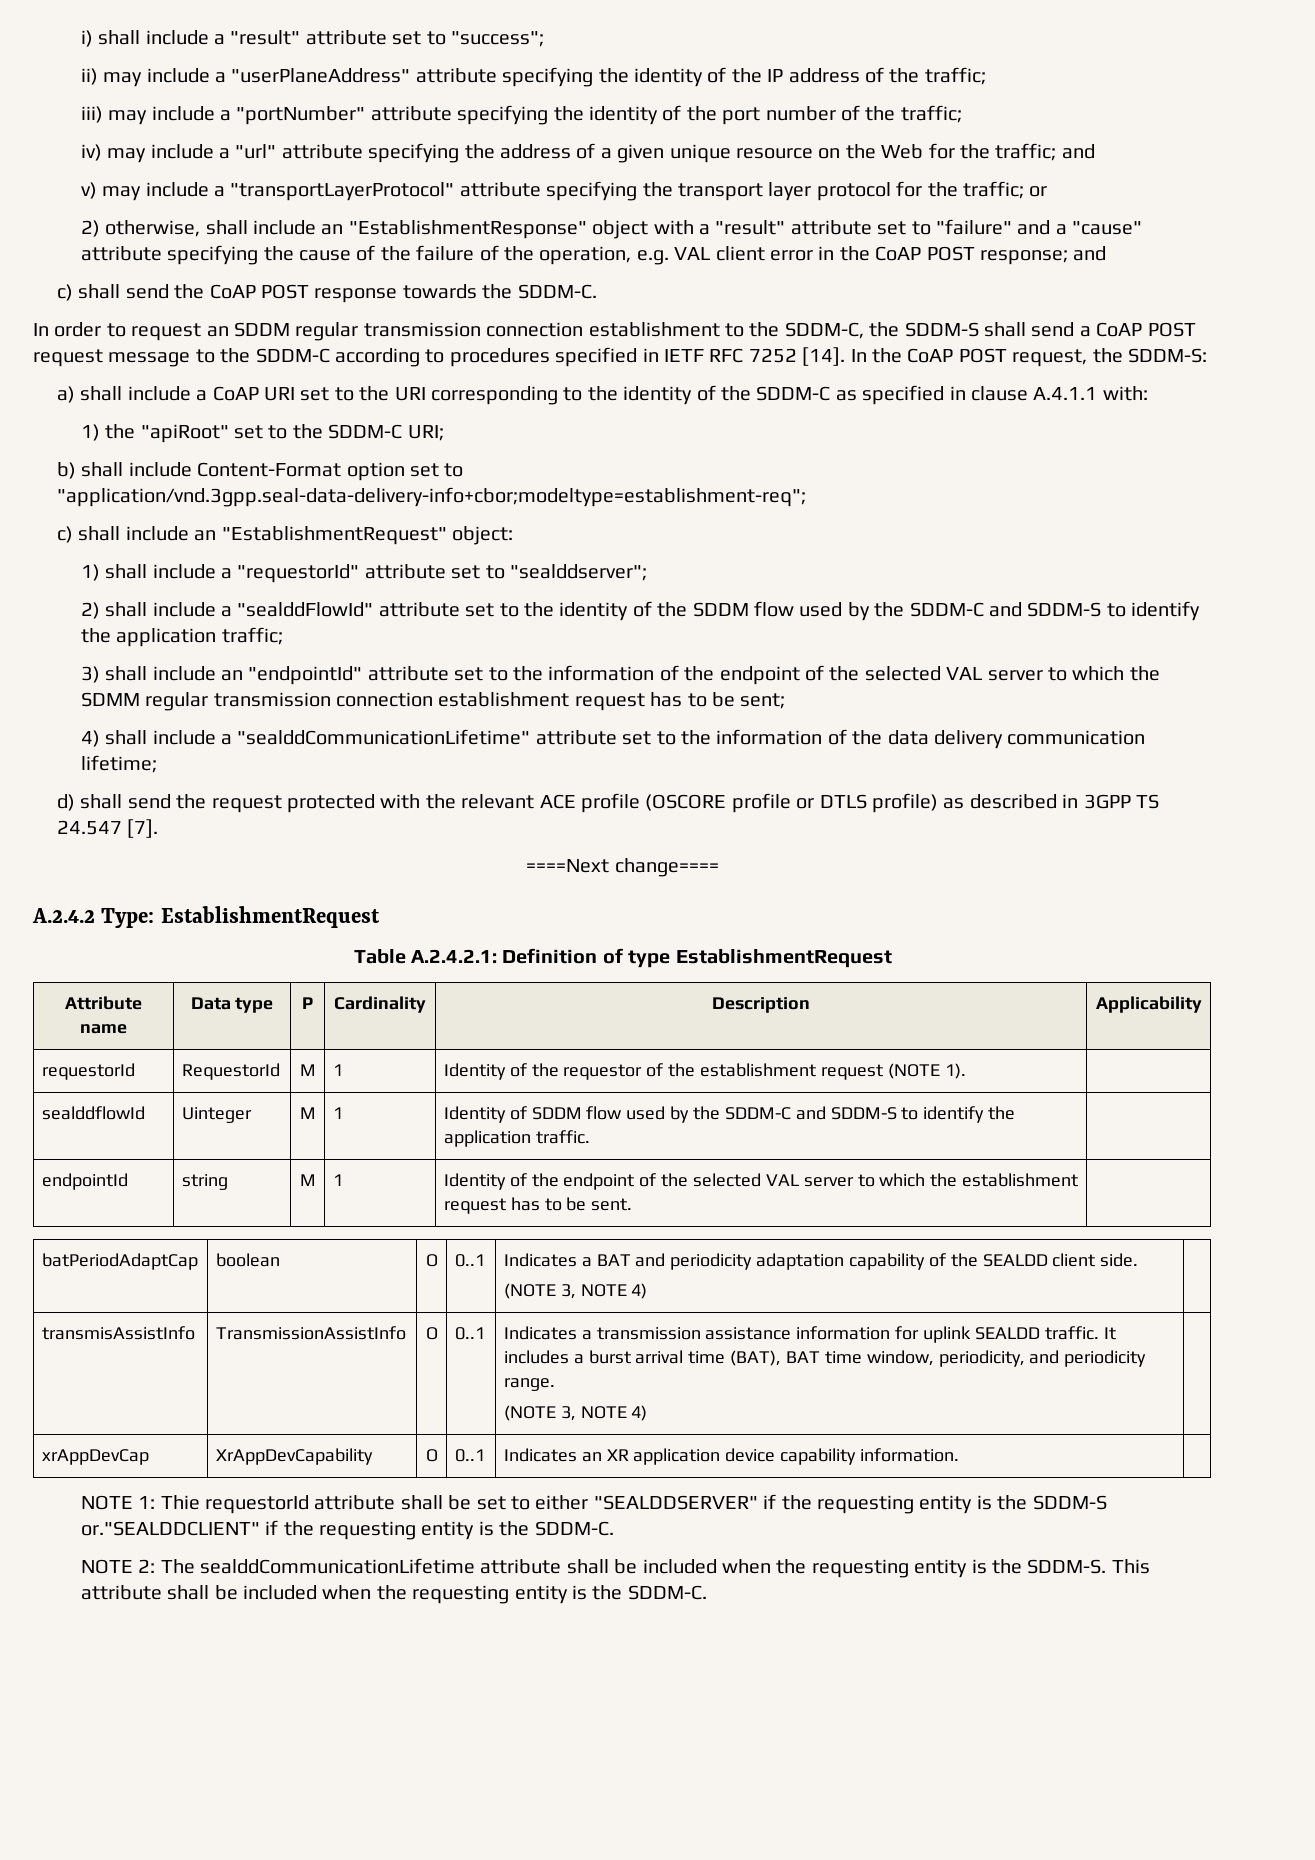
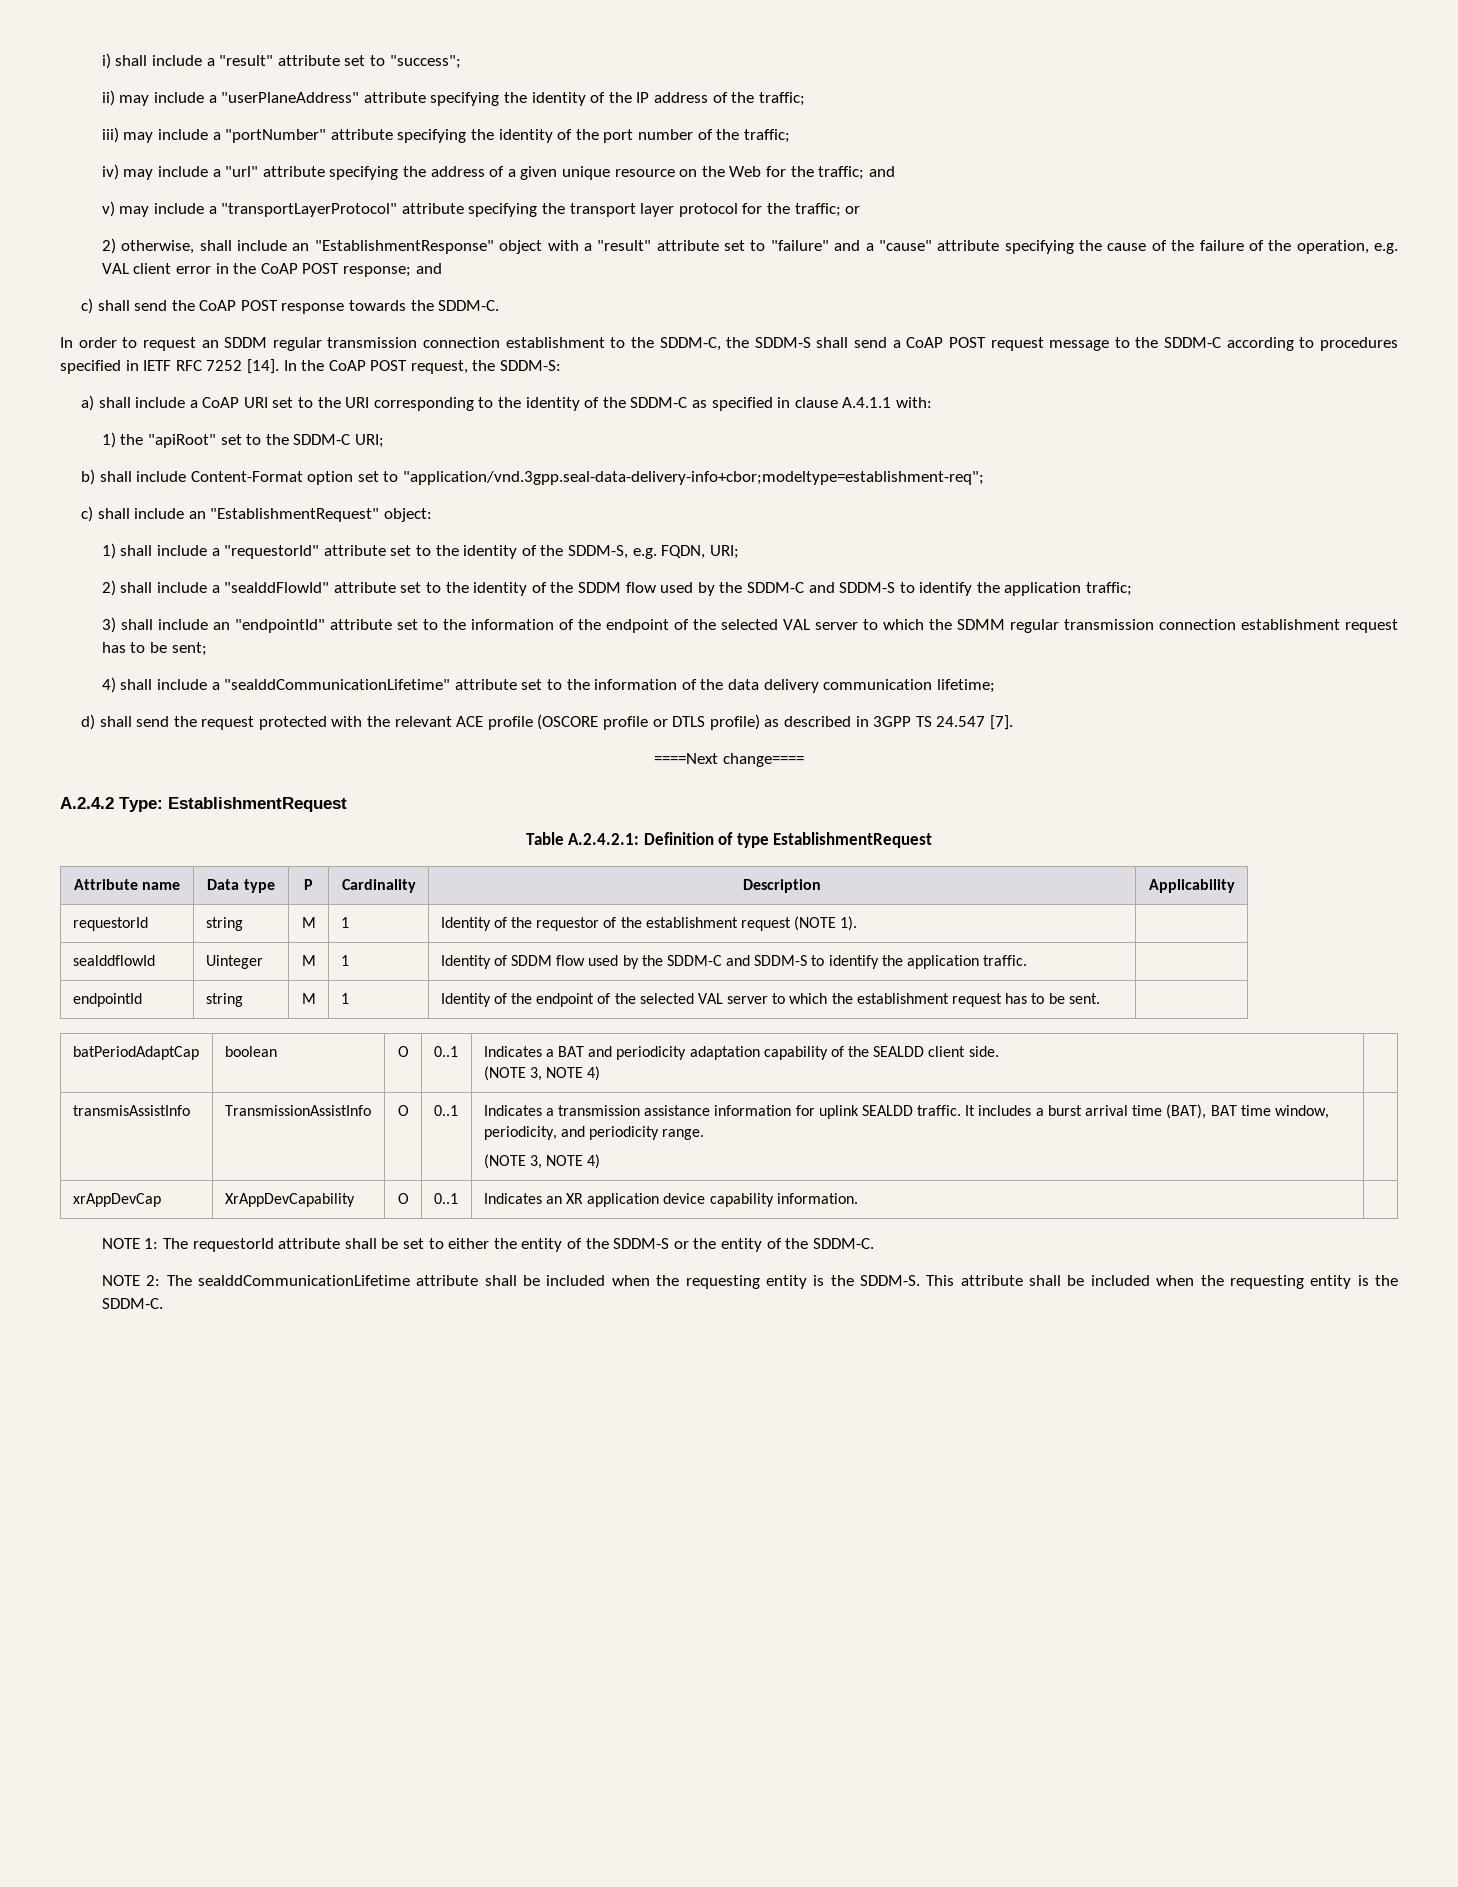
[510,564,648,581] "sealddserver"; -> [435,545,739,559] the identity of the SDDM-S, e.g. FQDN, URI;
[181,1063,280,1080] RequestorId -> [205,917,243,931] string
[160,1495,200,1510] Thie -> [163,1238,189,1249] The
[593,1494,1107,1514] [80,1520,494,1540] "SEALDDSERVER" if the requesting entity is the SDDM-S or."SEALDDCLIENT" if the requesting entity is -> [493,1238,782,1252] the entity of the SDDM-S or the entity of

